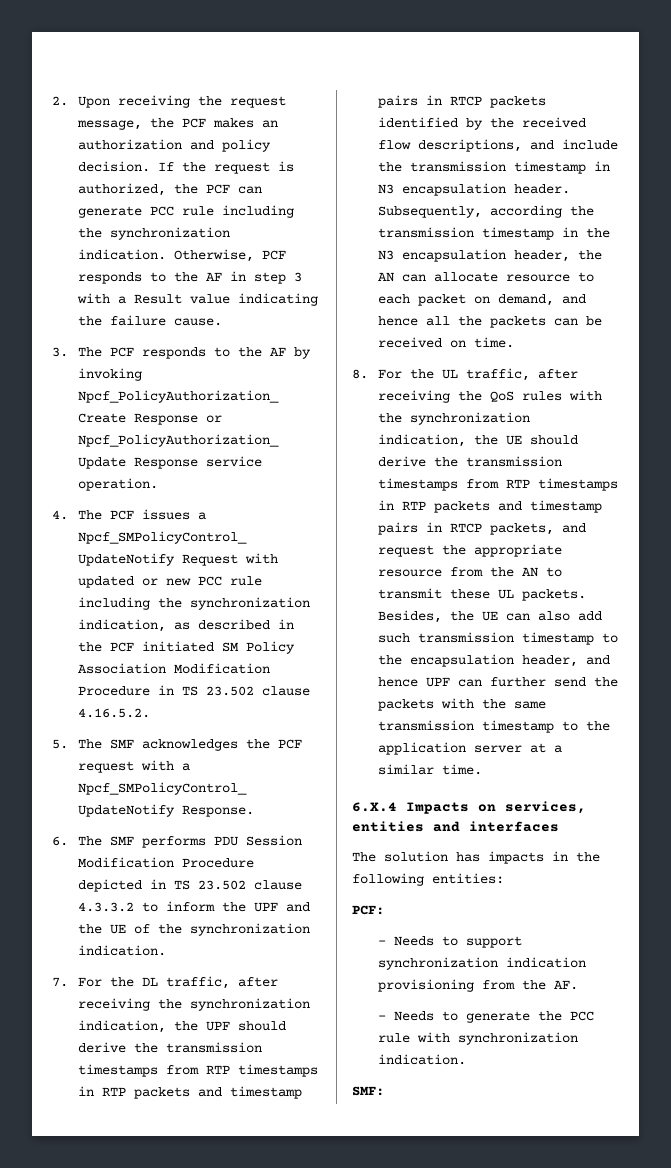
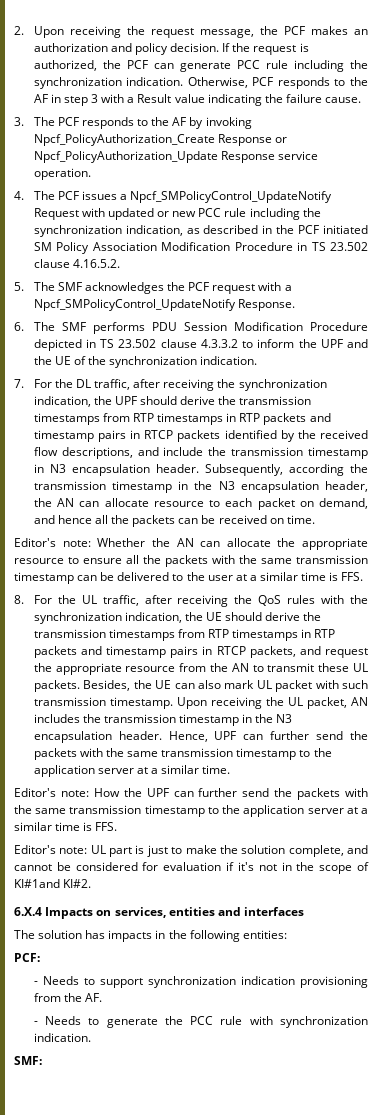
(515, 342) none -> [14,538,368,550] [14,555,368,567] [14,572,364,584] // Editor's note: Whether the AN can allocate the appropriate resource to ensure all the packets with the same transmission timestamp can be delivered to the user at a similar time is FFS.
[578,611,603,621] [378,632,619,645] [378,654,611,667] [378,677,419,687] add such transmission timestamp to the encapsulation header, and hence -> [224,680,368,692] [33,697,368,709] [33,714,293,726] [33,731,208,743] mark UL packet with such transmission timestamp. Upon receiving the UL packet, AN includes the transmission timestamp in the N3 encapsulation header. Hence,
(483, 769) none -> [14,788,368,800] [14,805,369,817] [14,822,118,831] [14,845,369,857] [14,862,369,874] [14,879,92,888] // Editor's note: How the UPF can further send the packets with the same transmission timestamp to the application server at a similar time is FFS. // Editor's note: UL part is just to make the solution complete, and cannot be considered for evaluation if it's not in the scope of KI#1and KI#2.

